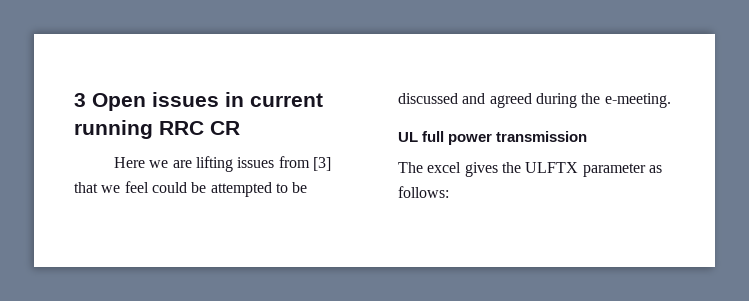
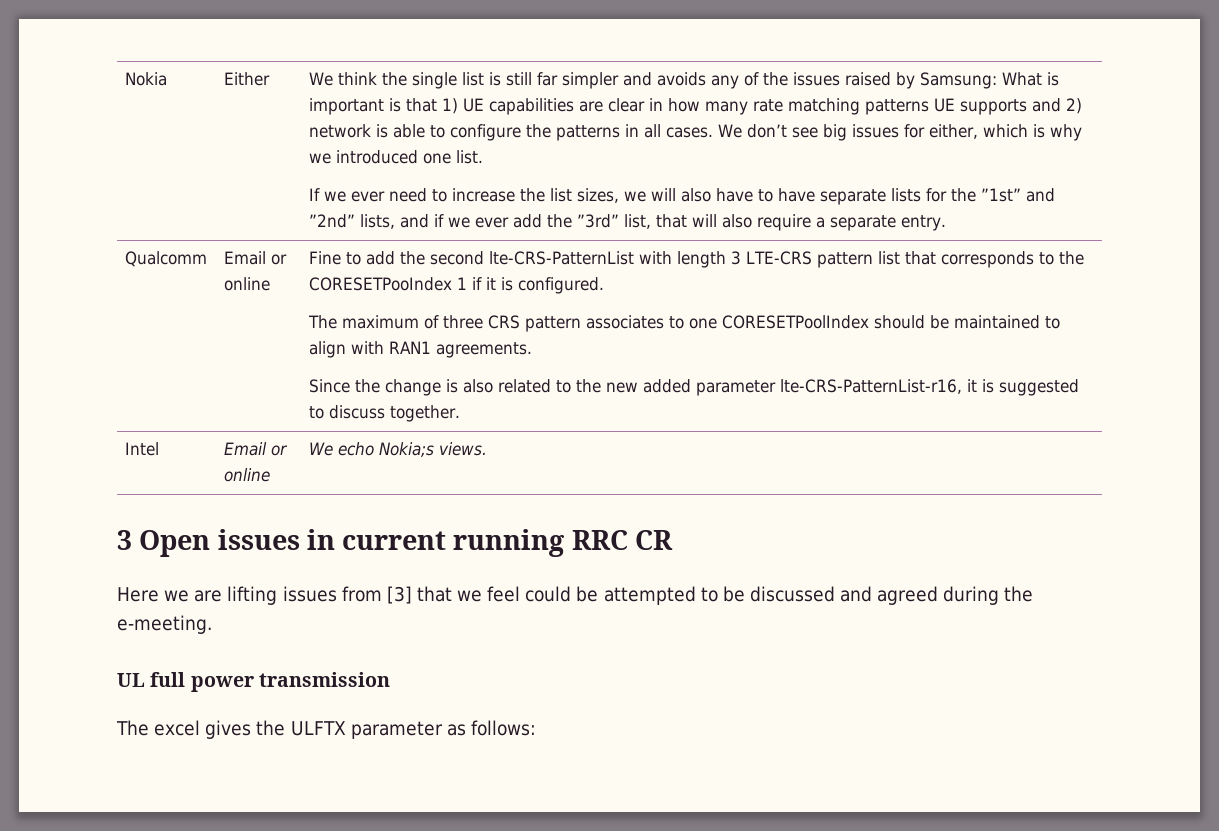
(74, 100) none -> [125,72,168,86] [224,72,271,86] [309,72,1060,89] [309,98,1083,115] [309,124,1083,141] [309,150,484,164] [309,188,1056,205] [309,214,947,231] [125,251,208,267] [224,251,288,265] [224,277,271,291] [309,251,1084,268] [309,277,605,294] [308,315,1061,332] [309,341,533,358] [309,379,1080,396] [309,405,461,422] [125,442,160,456] [224,442,289,456] [224,468,271,482] [309,442,488,457] Nokia | Either | We think the single list is still far simpler and avoids any of the issues raised by Samsung: What is important is that 1) UE capabilities are clear in how many rate matching patterns UE supports and 2) network is able to configure the patterns in all cases. We don’t see big issues for either, which is why we introduced one list. // If we ever need to increase the list sizes, we will also have to have separate lists for the ”1st” and ”2nd” lists, and if we ever add the ”3rd” list, that will also require a separate entry. // Qualcomm | Email or online | Fine to add the second lte-CRS-PatternList with length 3 LTE-CRS pattern list that corresponds to the CORESETPooIndex 1 if it is configured. // The maximum of three CRS pattern associates to one CORESETPoolIndex should be maintained to align with RAN1 agreements. // Since the change is also related to the new added parameter lte-CRS-PatternList-r16, it is suggested to discuss together. // Intel | Email or online | We echo Nokia;s views. //

